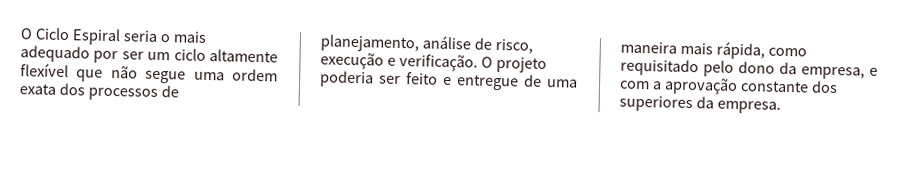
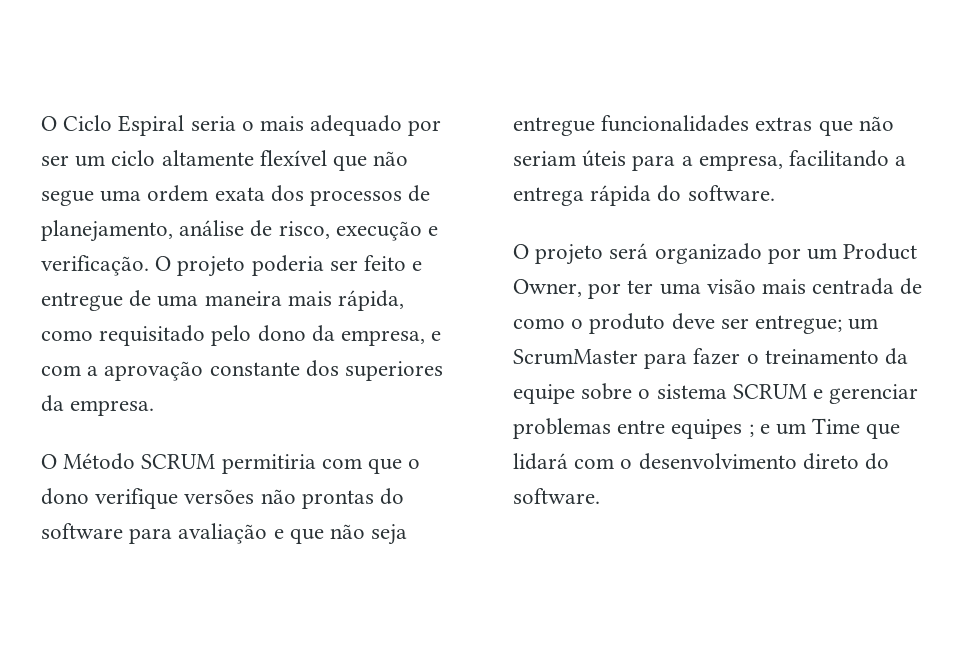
(781, 107) none -> [41,453,421,474] [41,488,405,509] [41,523,408,545] [513,115,894,136] [513,150,907,171] [513,185,775,206] [513,243,918,265] [513,278,923,299] [513,313,879,334] [513,348,909,369] [513,383,919,404] [513,418,901,439] [513,453,890,470] [513,488,600,504] // O Método SCRUM permitiria com que o dono verifique versões não prontas do software para avaliação e que não seja entregue funcionalidades extras que não seriam úteis para a empresa, facilitando a entrega rápida do software. // O projeto será organizado por um Product Owner, por ter uma visão mais centrada de como o produto deve ser entregue; um ScrumMaster para fazer o treinamento da equipe sobre o sistema SCRUM e gerenciar problemas entre equipes ; e um Time que lidará com o desenvolvimento direto do software.

